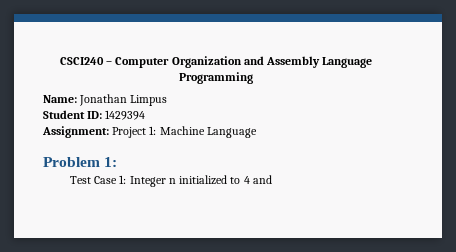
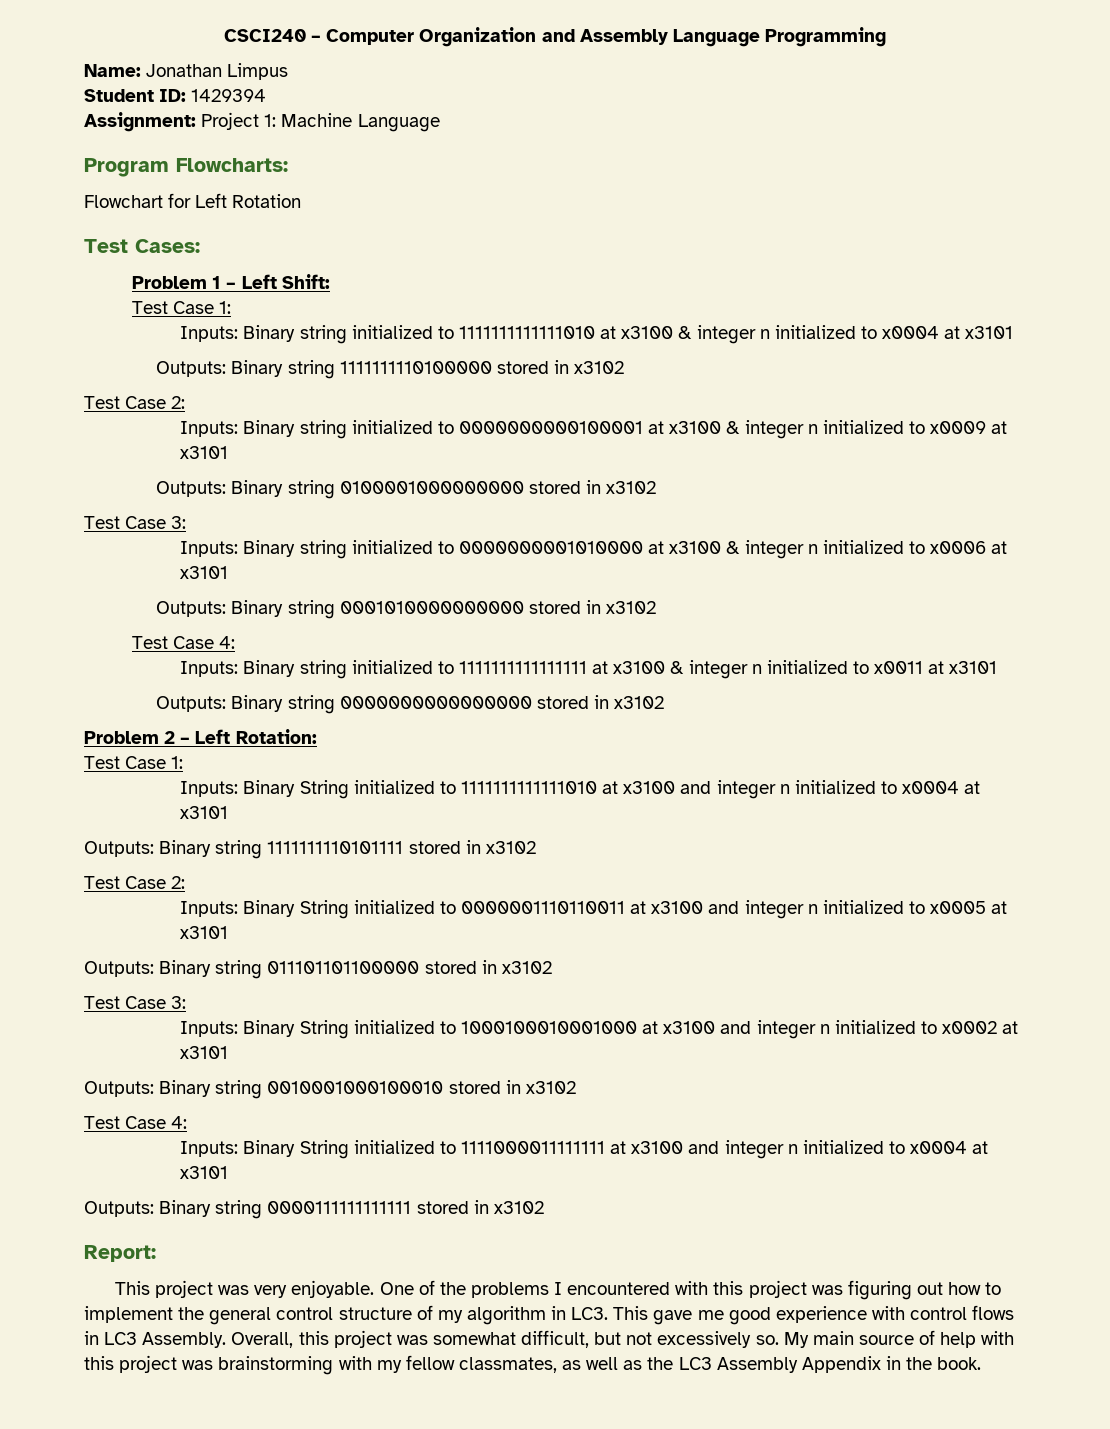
[43,157,118,167] [69,175,272,187] Problem 1: // Test Case 1: Integer n initialized to 4 and -> [84,158,288,177] [84,193,302,208] [84,239,200,253] [132,274,330,289] [132,301,232,314] [180,325,1014,344] [156,360,625,379] [84,396,186,409] [180,420,1008,439] [180,446,229,459] [156,480,657,499] [84,516,187,529] [180,540,1008,559] [180,566,229,579] [156,600,657,619] [132,636,236,649] [180,660,998,679] [156,695,665,714] [84,729,317,744] [84,756,184,769] [180,780,981,799] [180,806,229,819] [84,840,536,859] [84,876,186,889] [180,900,1008,919] [180,926,229,939] [84,960,552,979] [84,996,187,1009] [180,1020,1019,1039] [180,1046,229,1059] [84,1080,576,1099] [84,1116,188,1129] [180,1140,989,1159] [180,1166,229,1179] [84,1200,544,1219] [84,1245,156,1262] [114,1280,1002,1300] [84,1305,1015,1325] [84,1330,1015,1348] [84,1355,982,1375] Program Flowcharts: // Flowchart for Left Rotation // Test Cases: // Problem 1 – Left Shift: // Test Case 1: // Inputs: Binary string initialized to 1111111111111010 at x3100 & integer n initialized to x0004 at x3101 // Outputs: Binary string 1111111110100000 stored in x3102 // Test Case 2: // Inputs: Binary string initialized to 0000000000100001 at x3100 & integer n initialized to x0009 at x3101 // Outputs: Binary string 0100001000000000 stored in x3102 // Test Case 3: // Inputs: Binary string initialized to 0000000001010000 at x3100 & integer n initialized to x0006 at x3101 // Outputs: Binary string 0001010000000000 stored in x3102 // Test Case 4: // Inputs: Binary string initialized to 1111111111111111 at x3100 & integer n initialized to x0011 at x3101 // Outputs: Binary string 0000000000000000 stored in x3102 // Problem 2 – Left Rotation: // Test Case 1: // Inputs: Binary String initialized to 1111111111111010 at x3100 and integer n initialized to x0004 at x3101 // Outputs: Binary string 1111111110101111 stored in x3102 // Test Case 2: // Inputs: Binary String initialized to 0000001110110011 at x3100 and integer n initialized to x0005 at x3101 // Outputs: Binary string 011101101100000 stored in x3102 // Test Case 3: // Inputs: Binary String initialized to 1000100010001000 at x3100 and integer n initialized to x0002 at x3101 // Outputs: Binary string 0010001000100010 stored in x3102 // Test Case 4: // Inputs: Binary String initialized to 1111000011111111 at x3100 and integer n initialized to x0004 at x3101 // Outputs: Binary string 0000111111111111 stored in x3102 // Report: // This project was very enjoyable. One of the problems I encountered with this project was figuring out how to implement the general control structure of my algorithm in LC3. This gave me good experience with control flows in LC3 Assembly. Overall, this project was somewhat difficult, but not excessively so. My main source of help with this project was brainstorming with my fellow classmates, as well as the LC3 Assembly Appendix in the book.

